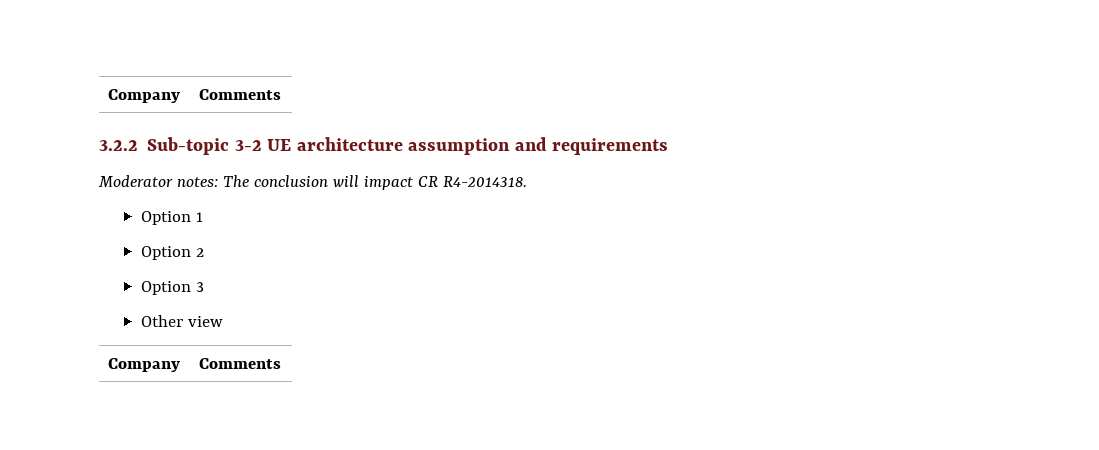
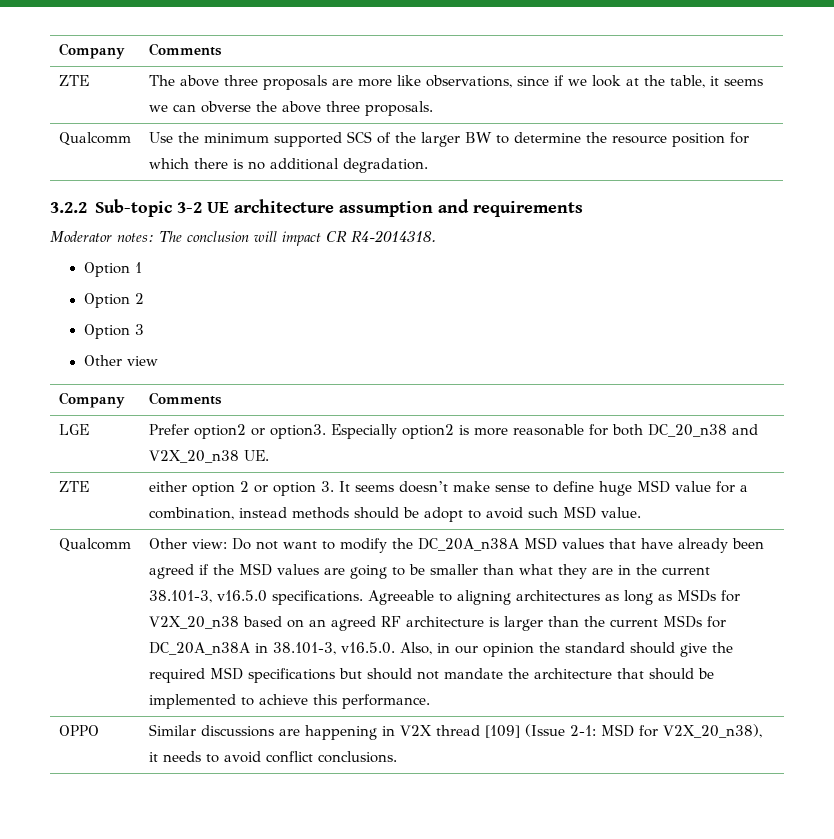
[108,89,181,103] [199,89,282,100] Company | Comments -> [58,43,125,59] [148,43,222,56] [58,75,89,86] [148,75,763,90] [148,101,433,116] [58,132,131,146] [148,131,749,147] [148,158,428,173] Company | Comments // ZTE | The above three proposals are more like observations, since if we look at the table, it seems we can obverse the above three proposals. // Qualcomm | Use the minimum supported SCS of the larger BW to determine the resource position for which there is no additional degradation.
(282, 363) none -> [58,424,89,435] [148,424,758,439] [148,450,269,463] [58,481,89,492] [148,480,748,496] [148,506,641,522] [58,538,131,552] [148,537,764,553] [148,563,710,579] [148,589,740,605] [148,615,726,631] [148,642,733,657] [148,667,714,683] [148,694,430,709] [58,725,99,736] [148,724,762,740] [148,751,397,763] // LGE | Prefer option2 or option3. Especially option2 is more reasonable for both DC_20_n38 and V2X_20_n38 UE. // ZTE | either option 2 or option 3. It seems doesn’t make sense to define huge MSD value for a combination, instead methods should be adopt to avoid such MSD value. // Qualcomm | Other view: Do not want to modify the DC_20A_n38A MSD values that have already been agreed if the MSD values are going to be smaller than what they are in the current 38.101-3, v16.5.0 specifications. Agreeable to aligning architectures as long as MSDs for V2X_20_n38 based on an agreed RF architecture is larger than the current MSDs for DC_20A_n38A in 38.101-3, v16.5.0. Also, in our opinion the standard should give the required MSD specifications but should not mandate the architecture that should be implemented to achieve this performance. // OPPO | Similar discussions are happening in V2X thread [109] (Issue 2-1: MSD for V2X_20_n38), it needs to avoid conflict conclusions.

